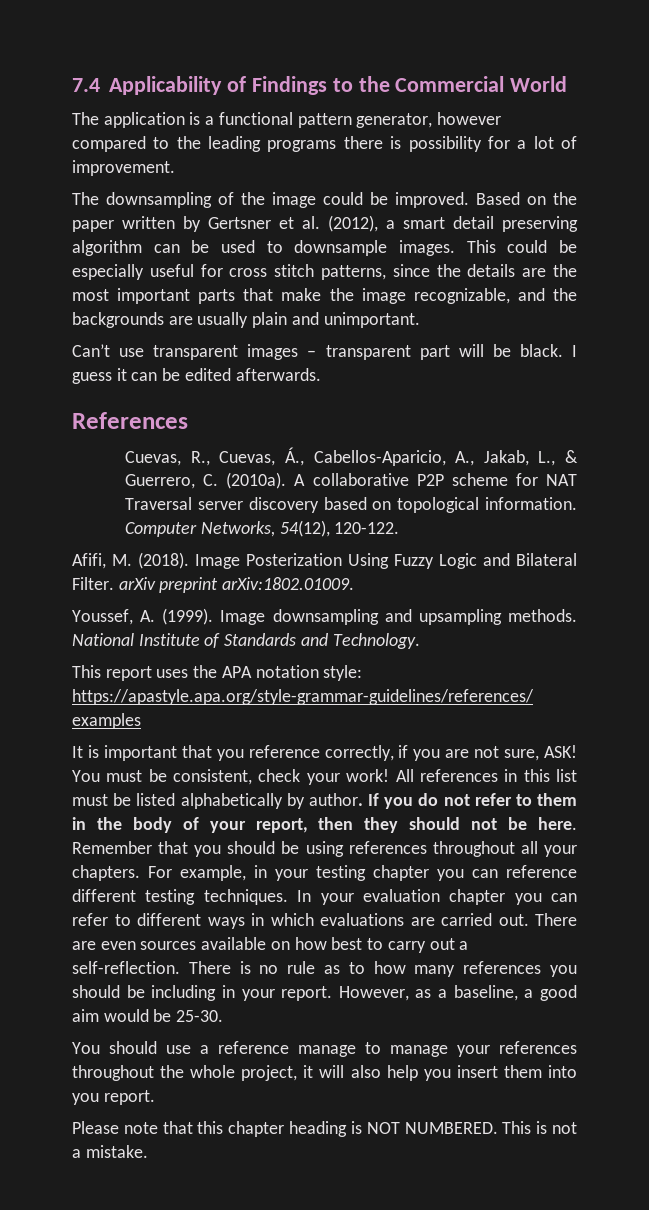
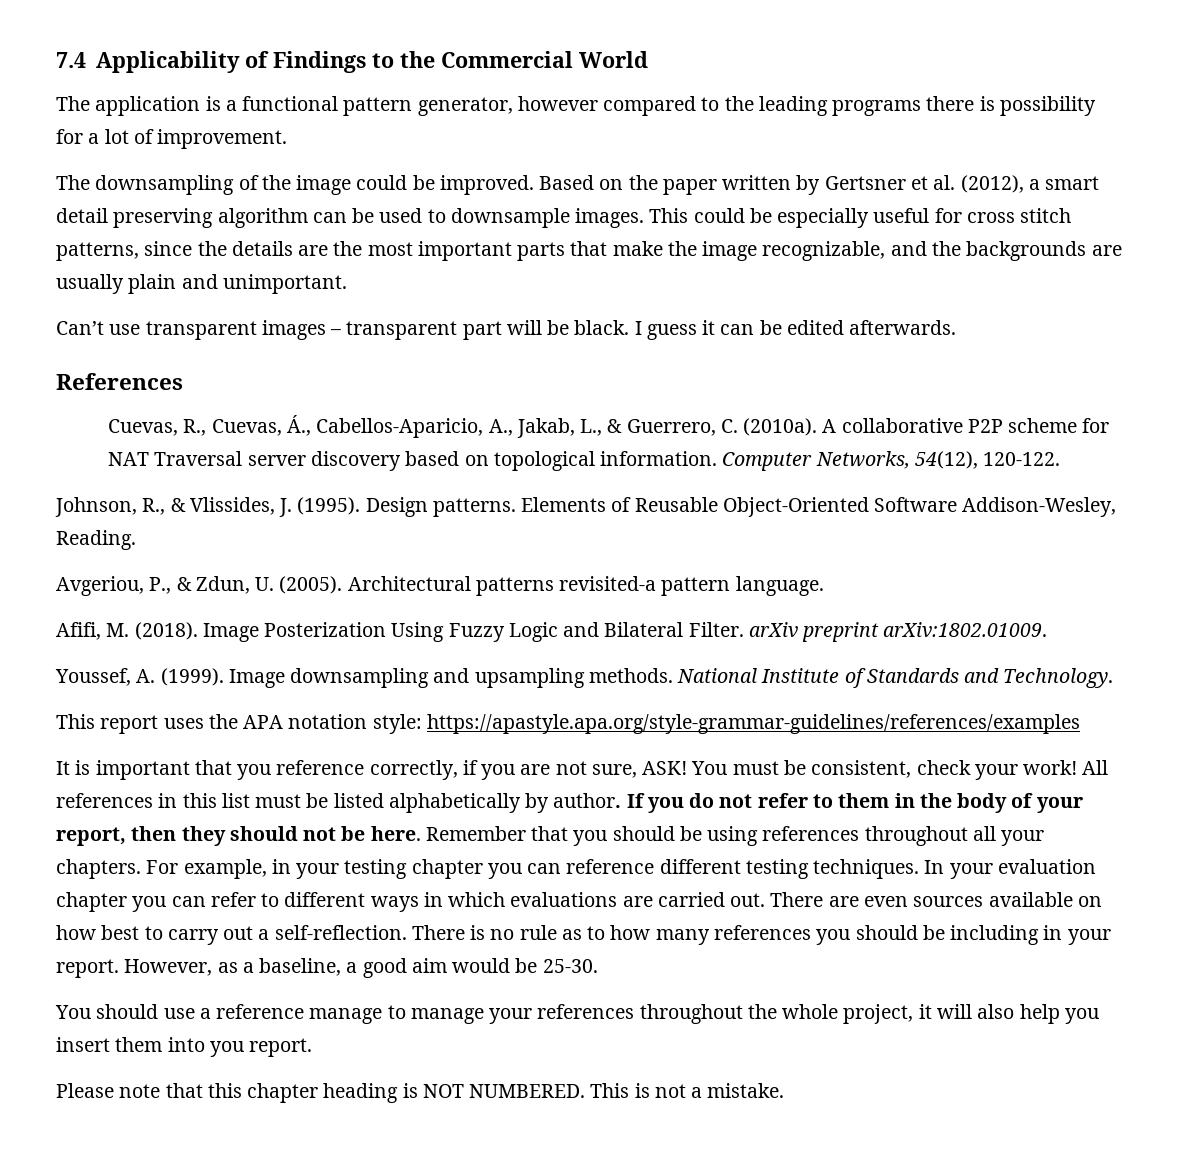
(400, 528) none -> [55,497,1117,517] [56,530,136,550] [56,576,824,596] // Johnson, R., & Vlissides, J. (1995). Design patterns. Elements of Reusable Object-Oriented Software Addison-Wesley, Reading. // Avgeriou, P., & Zdun, U. (2005). Architectural patterns revisited-a pattern language.

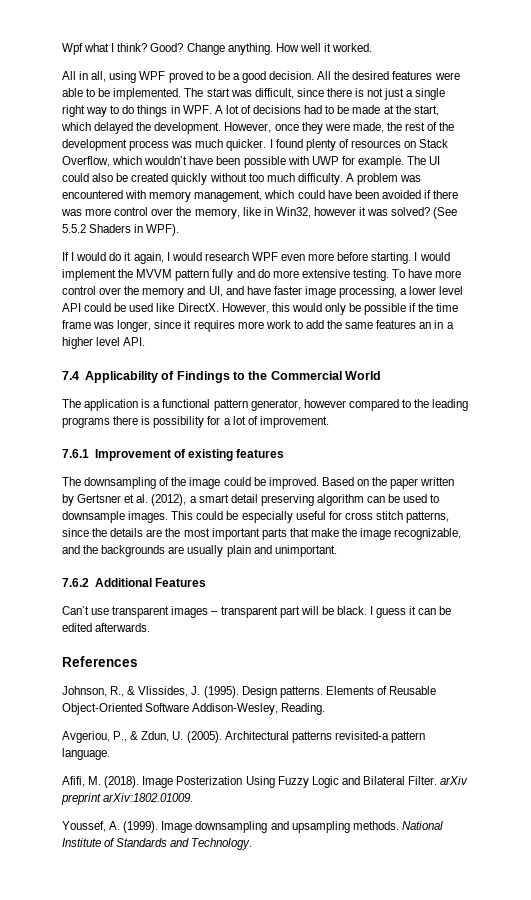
(56, 60) none -> [62,43,373,55] [62,71,460,83] [62,88,446,100] [62,105,439,117] [61,122,455,134] [62,139,449,151] [62,156,441,168] [62,173,422,185] [62,190,459,202] [61,207,458,219] [62,224,180,236] [62,252,450,264] [62,269,462,281] [62,286,464,298] [62,303,459,315] [62,320,454,332] [62,337,146,349] Wpf what I think? Good? Change anything. How well it worked. // All in all, using WPF proved to be a good decision. All the desired features were able to be implemented. The start was difficult, since there is not just a single right way to do things in WPF. A lot of decisions had to be made at the start, which delayed the development. However, once they were made, the rest of the development process was much quicker. I found plenty of resources on Stack Overflow, which wouldn’t have been possible with UWP for example. The UI could also be created quickly without too much difficulty. A problem was encountered with memory management, which could have been avoided if there was more control over the memory, like in Win32, however it was solved? (See 5.5.2 Shaders in WPF). // If I would do it again, I would research WPF even more before starting. I would implement the MVVM pattern fully and do more extensive testing. To have more control over the memory and UI, and have faster image processing, a lower level API could be used like DirectX. However, this would only be possible if the time frame was longer, since it requires more work to add the same features an in a higher level API. //
(288, 139) none -> [62,449,285,461] // 7.6.1 Improvement of existing features
(347, 284) none -> [62,578,206,587] // 7.6.2 Additional Features
[108,415,1110,438] [108,451,1061,471] // Cuevas, R., Cuevas, Á., Cabellos-Aparicio, A., Jakab, L., & Guerrero, C. (2010a). A collaborative P2P scheme for NAT Traversal server discovery based on topological information. Computer Networks, 54(12), 120-122. -> (138, 661) none
[56,714,1080,734] [56,760,1109,780] [56,793,1083,813] [56,826,1045,846] [56,859,1096,879] [56,892,1102,912] [56,925,1111,945] [56,958,598,978] [55,1004,1099,1024] [56,1037,313,1057] [56,1083,785,1103] // This report uses the APA notation style: https://apastyle.apa.org/style-grammar-guidelines/references/examples // It is important that you reference correctly, if you are not sure, ASK! You must be consistent, check your work! All references in this list must be listed alphabetically by author. If you do not refer to them in the body of your report, then they should not be here. Remember that you should be using references throughout all your chapters. For example, in your testing chapter you can reference different testing techniques. In your evaluation chapter you can refer to different ways in which evaluations are carried out. There are even sources available on how best to carry out a self-reflection. There is no rule as to how many references you should be including in your report. However, as a baseline, a good aim would be 25-30. // You should use a reference manage to manage your references throughout the whole project, it will also help you insert them into you report. // Please note that this chapter heading is NOT NUMBERED. This is not a mistake. -> (253, 844) none

